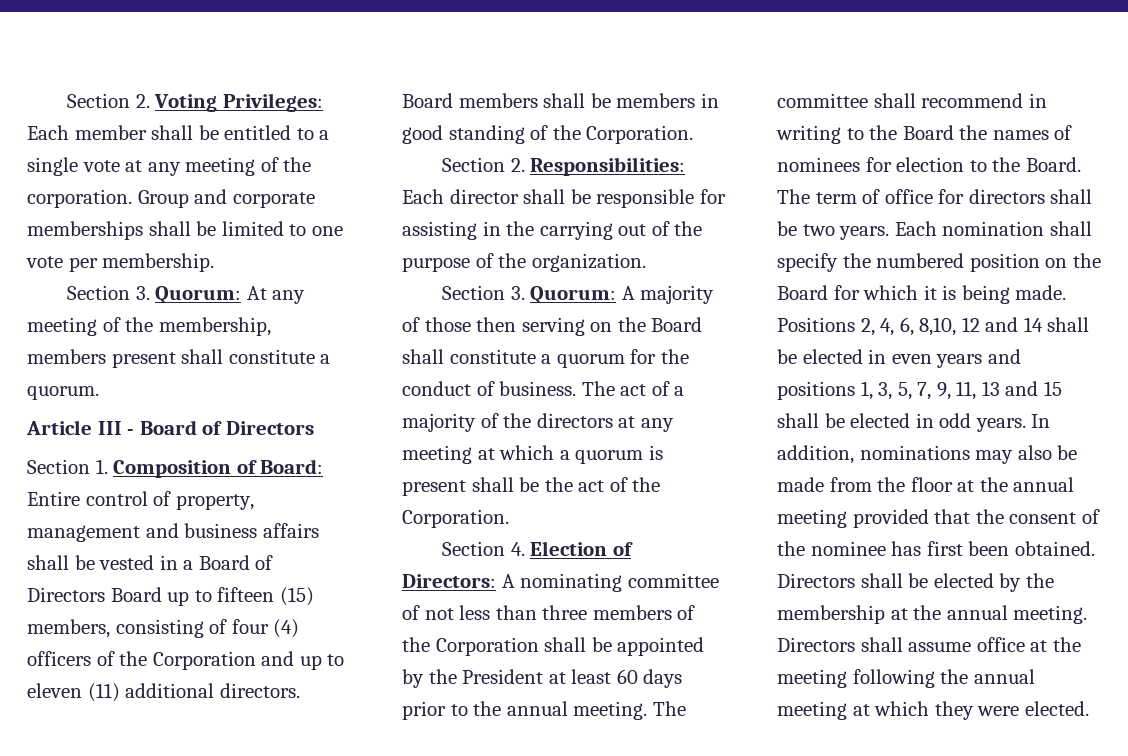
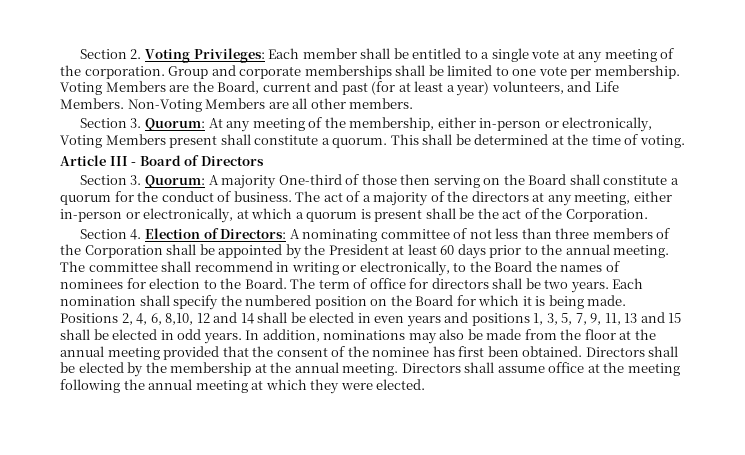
(215, 262) none -> [60,81,619,96] [60,98,414,112] Voting Members are the Board, current and past (for at least a year) volunteers, and Life Members. Non-Voting Members are all other members.
[27,349,106,364] members -> [437,117,653,132] [60,134,166,148] either in-person or electronically, Voting Members
(99, 393) none -> [390,134,685,148] This shall be determined at the time of voting.
[27,459,324,478] [27,491,254,510] [27,523,319,542] [27,555,274,570] [27,587,314,606] [27,619,300,638] [27,651,345,670] [27,683,300,702] [402,93,719,108] [402,125,694,144] [442,157,686,176] [402,189,726,208] [402,221,703,240] [402,253,646,272] // Section 1. Composition of Board: Entire control of property, management and business affairs shall be vested in a Board of Directors Board up to fifteen (15) members, consisting of four (4) officers of the Corporation and up to eleven (11) additional directors. Board members shall be members in good standing of the Corporation. // Section 2. Responsibilities: Each director shall be responsible for assisting in the carrying out of the purpose of the organization. -> (264, 161) none
(715, 294) none -> [278,174,342,185] One-third
[402,445,472,464] meeting -> [574,191,672,205] [60,208,234,223] meeting, either in-person or electronically,
(841, 134) none -> [342,261,450,276] or electronically,

